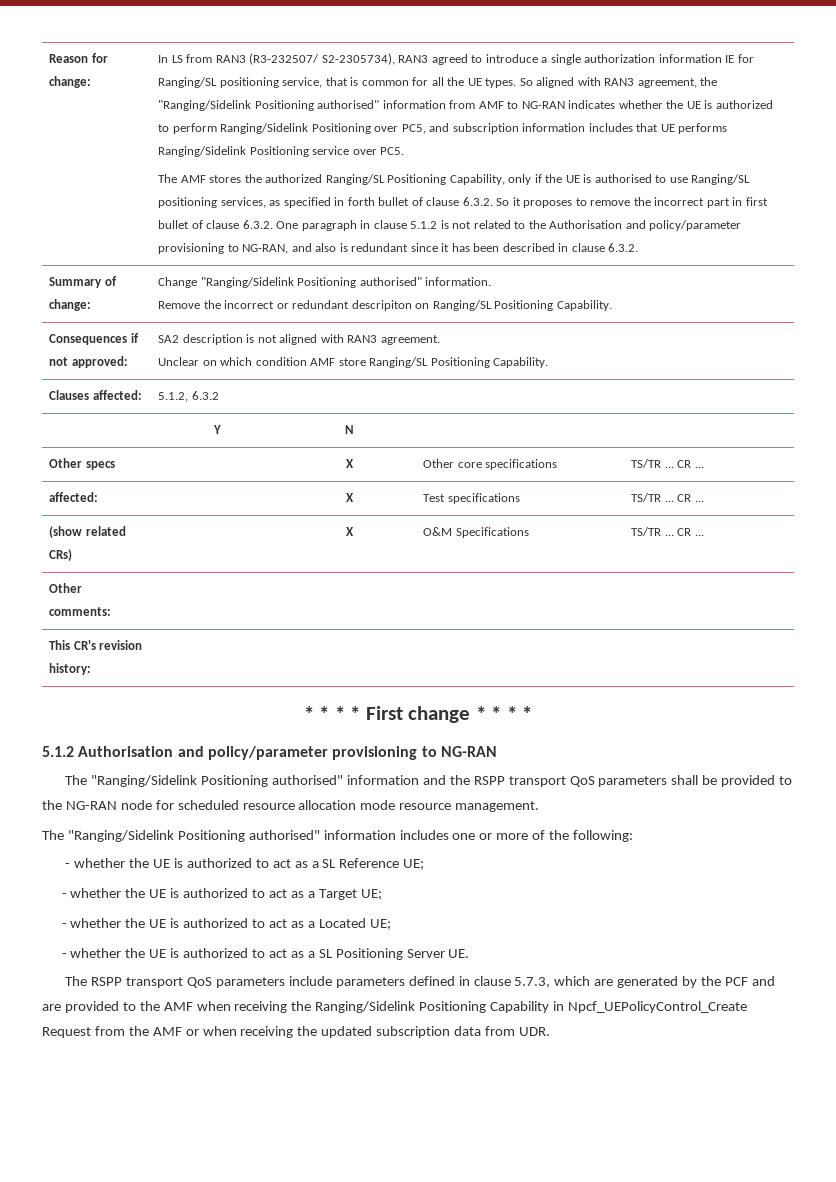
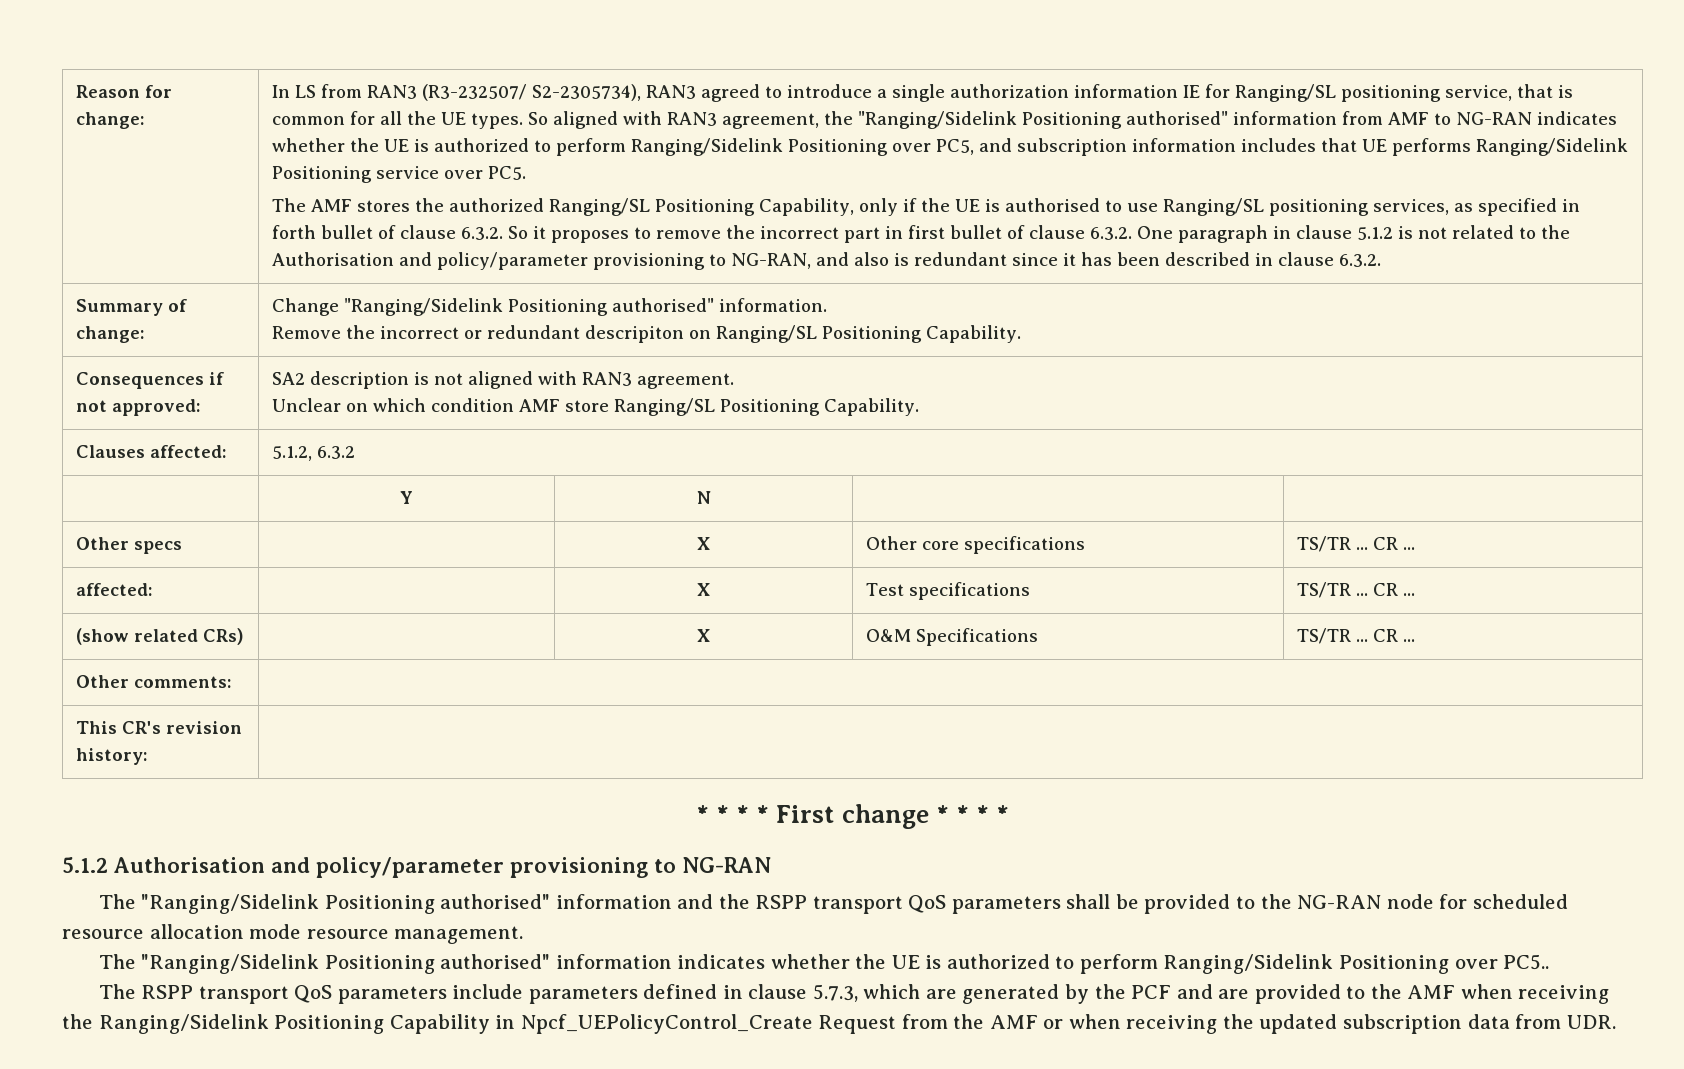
[399,830,634,842] [65,858,425,870] [61,888,382,900] [61,918,391,930] [61,948,470,960] includes one or more of the following: // - whether the UE is authorized to act as a SL Reference UE; // - whether the UE is authorized to act as a Target UE; // - whether the UE is authorized to act as a Located UE; // - whether the UE is authorized to act as a SL Positioning Server UE. -> [677,954,1550,974] indicates whether the UE is authorized to perform Ranging/Sidelink Positioning over PC5..

